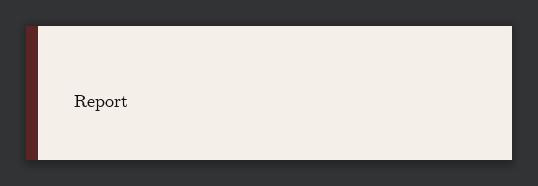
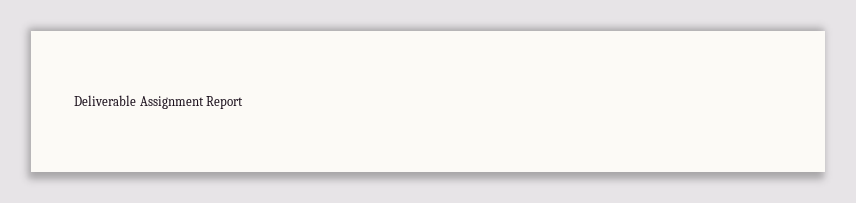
(74, 103) none -> [74,95,204,109] Deliverable Assignment

